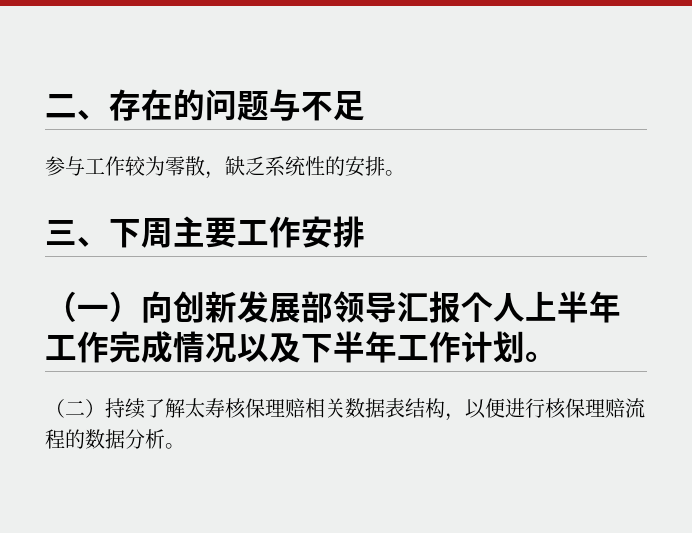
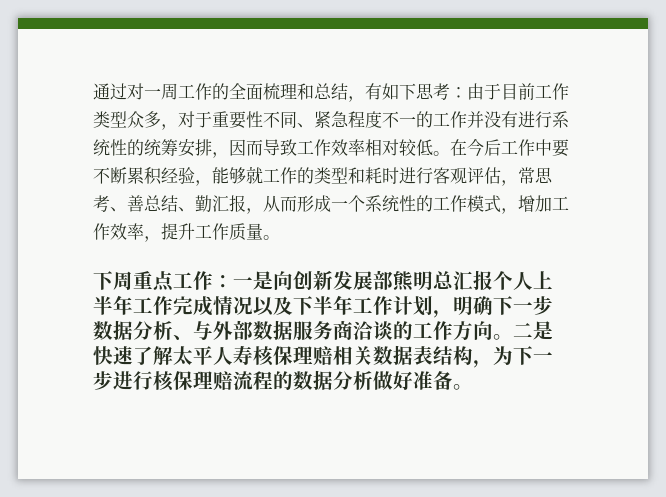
[45,89,365,121] [45,156,405,179] [45,216,365,248] [45,291,141,322] 二、存在的问题与不足 // 参与工作较为零散，缺乏系统性的安排。 // 三、下周主要工作安排 // （一） -> [93,83,569,102] [93,111,569,130] [93,138,569,158] [93,166,553,186] [93,195,569,214] [93,223,280,242] [93,271,273,292] 通过对一周工作的全面梳理和总结，有如下思考：由于目前工作类型众多，对于重要性不同、紧急程度不一的工作并没有进行系统性的统筹安排，因而导致工作效率相对较低。在今后工作中要不断累积经验，能够就工作的类型和耗时进行客观评估，常思考、善总结、勤汇报，从而形成一个系统性的工作模式，增加工作效率，提升工作质量。 // 下周重点工作：一是
[333,291,397,323] 领导 -> [393,271,454,292] 熊明总
[525,351,557,362] [45,398,205,419] 。 // （二）持续了解太 -> [433,296,553,318] [93,320,553,341] [93,346,233,366] ，明确下一步数据分析、与外部数据服务商洽谈的工作方向。二是快速了解太平人
[465,398,505,419] 以便 -> [493,346,553,365] [93,371,113,390] 为下一步
(165, 439) none -> [373,371,453,390] 做好准备

